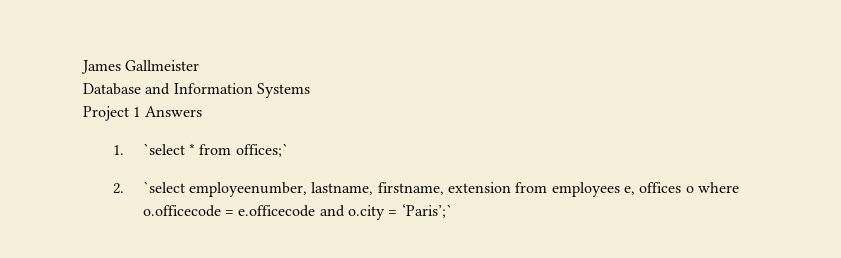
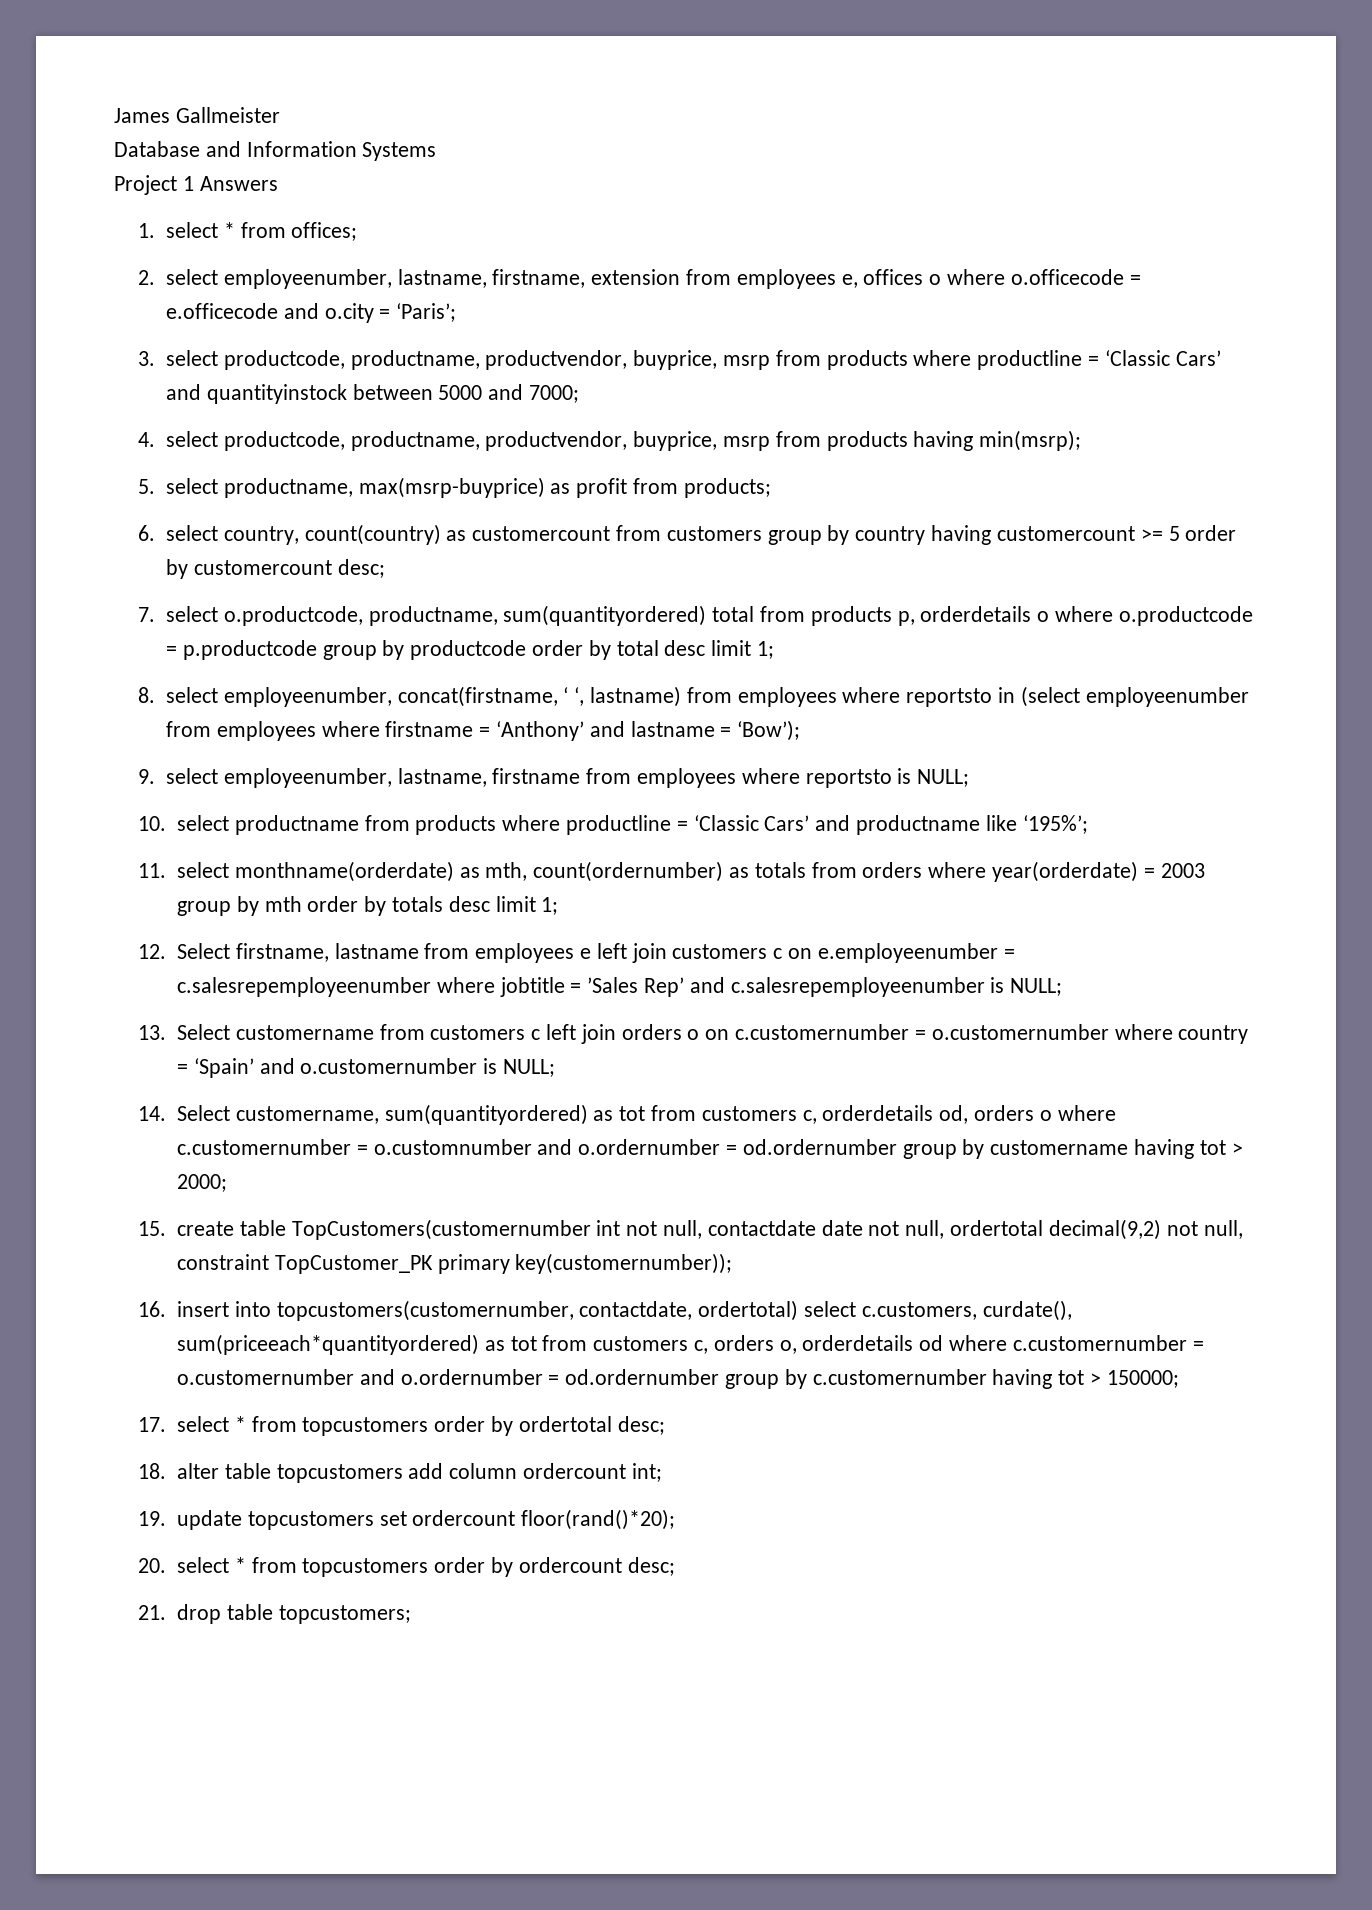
[142,143,288,157] `select * from offices;` -> [166,222,358,241] select * from offices;
[142,181,185,193] `select -> [166,269,219,285] select
[401,204,452,218] ‘Paris’;` -> [396,303,457,322] [138,350,1221,370] [166,384,580,404] [138,430,1082,451] [138,477,771,498] [138,524,1237,545] [166,559,385,579] [138,605,1253,626] [166,640,775,660] [138,686,1249,707] [166,720,801,741] [138,768,970,788] [138,815,1088,835] [138,861,1205,882] [177,896,559,916] [138,943,1015,963] [177,977,1063,997] [138,1024,1249,1044] [177,1058,556,1078] [138,1104,1116,1125] [177,1139,1243,1159] [177,1174,228,1192] [138,1219,1243,1240] [177,1253,733,1274] [138,1300,1072,1321] [177,1334,1204,1355] [177,1369,1179,1389] [138,1416,665,1436] [138,1463,662,1483] [138,1509,676,1530] [138,1557,675,1577] [138,1604,411,1624] ‘Paris’; // 3. select productcode, productname, productvendor, buyprice, msrp from products where productline = ‘Classic Cars’ and quantityinstock between 5000 and 7000; // 4. select productcode, productname, productvendor, buyprice, msrp from products having min(msrp); // 5. select productname, max(msrp-buyprice) as profit from products; // 6. select country, count(country) as customercount from customers group by country having customercount >= 5 order by customercount desc; // 7. select o.productcode, productname, sum(quantityordered) total from products p, orderdetails o where o.productcode = p.productcode group by productcode order by total desc limit 1; // 8. select employeenumber, concat(firstname, ‘ ‘, lastname) from employees where reportsto in (select employeenumber from employees where firstname = ‘Anthony’ and lastname = ‘Bow’); // 9. select employeenumber, lastname, firstname from employees where reportsto is NULL; // 10. select productname from products where productline = ‘Classic Cars’ and productname like ‘195%’; // 11. select monthname(orderdate) as mth, count(ordernumber) as totals from orders where year(orderdate) = 2003 group by mth order by totals desc limit 1; // 12. Select firstname, lastname from employees e left join customers c on e.employeenumber = c.salesrepemployeenumber where jobtitle = ’Sales Rep’ and c.salesrepemployeenumber is NULL; // 13. Select customername from customers c left join orders o on c.customernumber = o.customernumber where country = ‘Spain’ and o.customernumber is NULL; // 14. Select customername, sum(quantityordered) as tot from customers c, orderdetails od, orders o where c.customernumber = o.customnumber and o.ordernumber = od.ordernumber group by customername having tot > 2000; // 15. create table TopCustomers(customernumber int not null, contactdate date not null, ordertotal decimal(9,2) not null, constraint TopCustomer_PK primary key(customernumber)); // 16. insert into topcustomers(customernumber, contactdate, ordertotal) select c.customers, curdate(), sum(priceeach*quantityordered) as tot from customers c, orders o, orderdetails od where c.customernumber = o.customernumber and o.ordernumber = od.ordernumber group by c.customernumber having tot > 150000; // 17. select * from topcustomers order by ordertotal desc; // 18. alter table topcustomers add column ordercount int; // 19. update topcustomers set ordercount floor(rand()*20); // 20. select * from topcustomers order by ordercount desc; // 21. drop table topcustomers;

